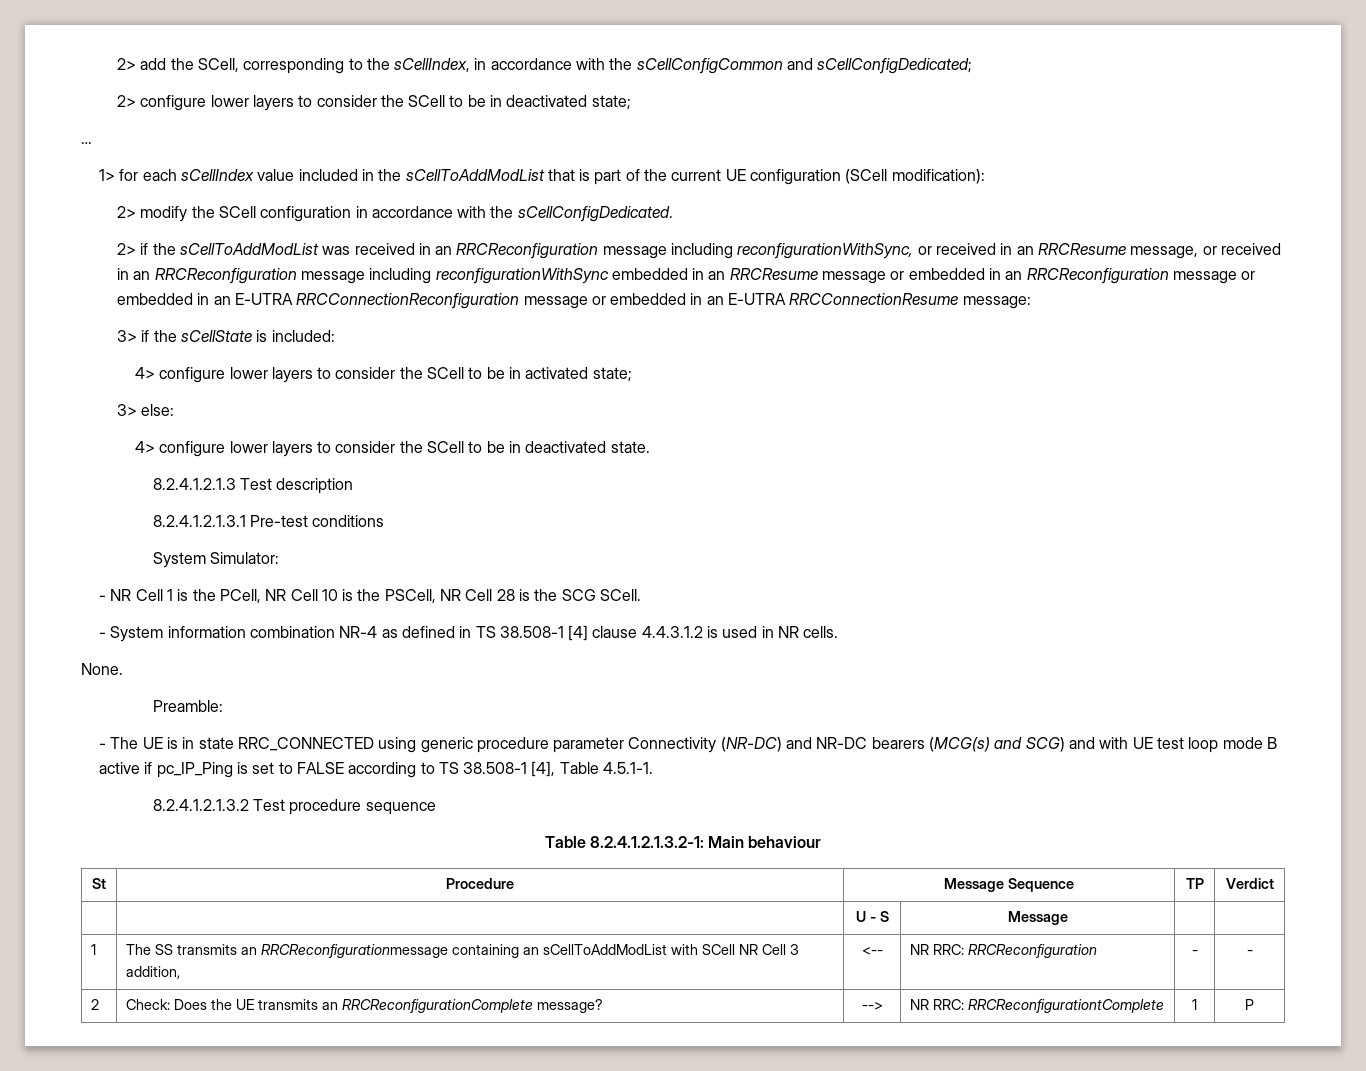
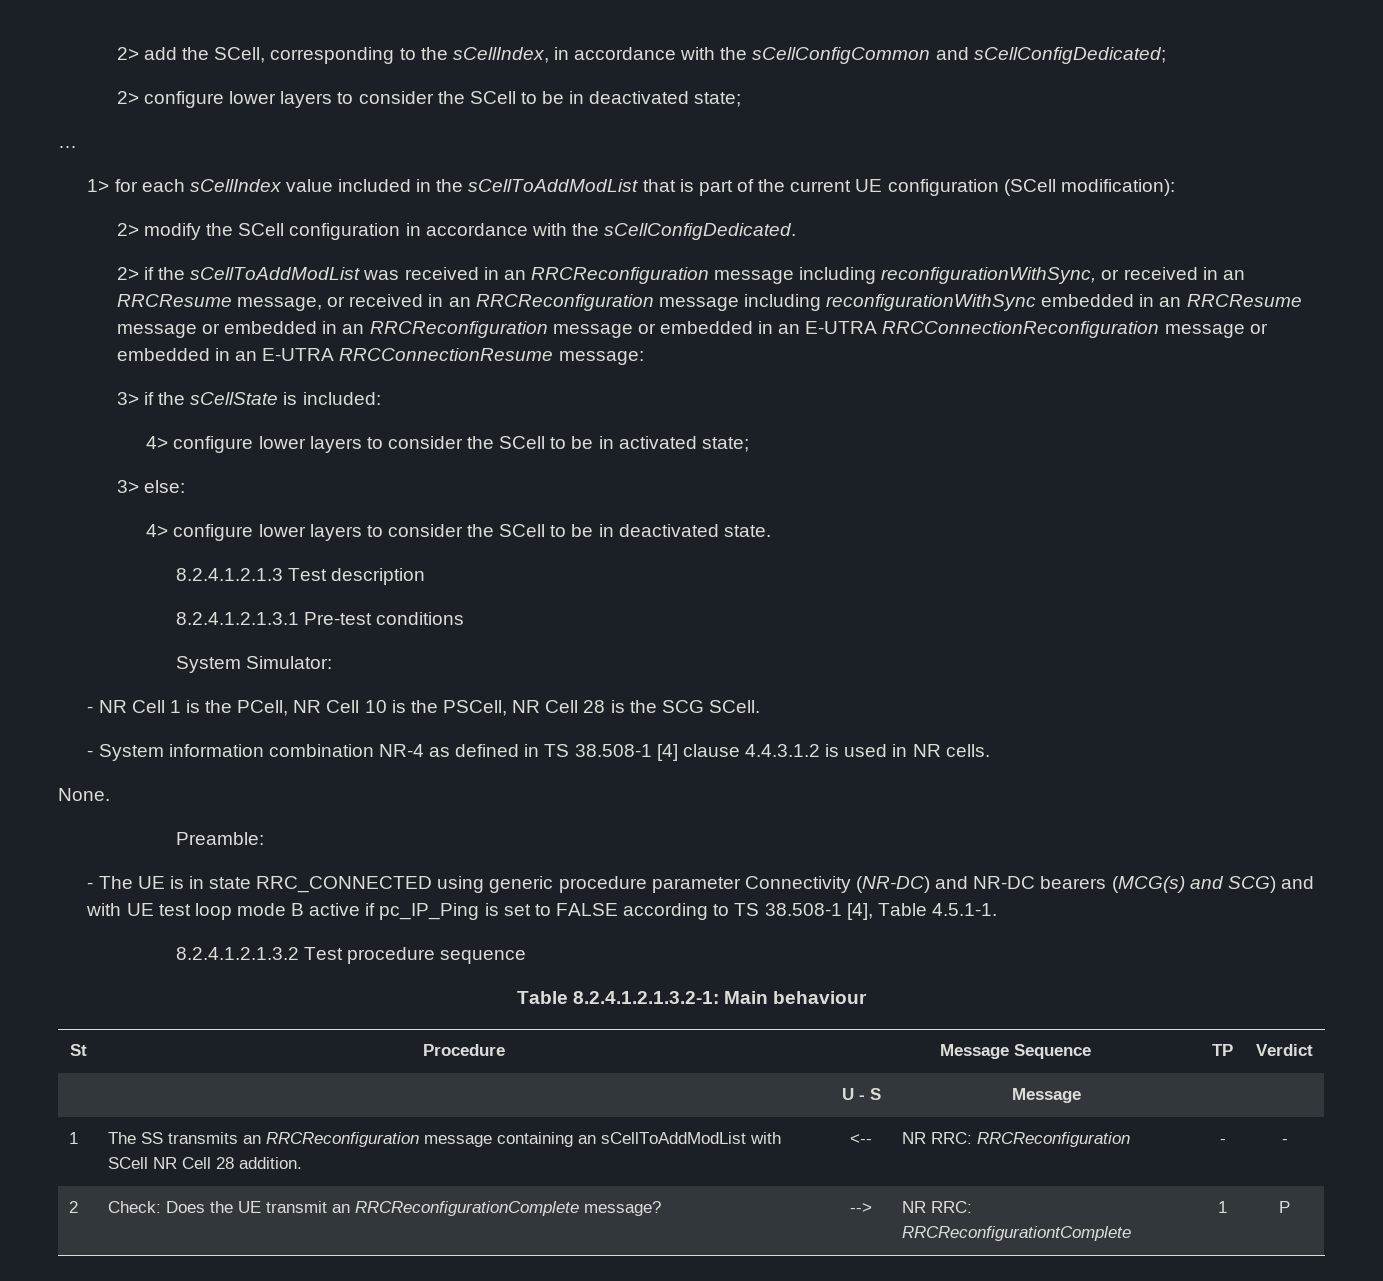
[261,944,449,958] RRCReconfigurationmessage -> [265,1132,492,1147] RRCReconfiguration message
[790,944,800,955] [126,966,181,979] 3 addition, -> [215,1157,302,1169] 28 addition.
[258,999,319,1010] transmits -> [265,1201,327,1213] transmit

